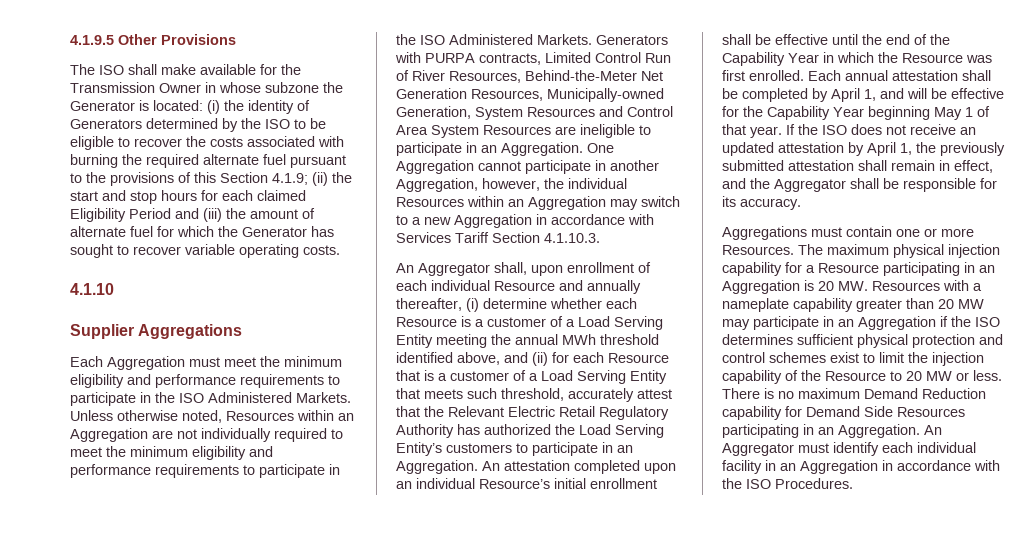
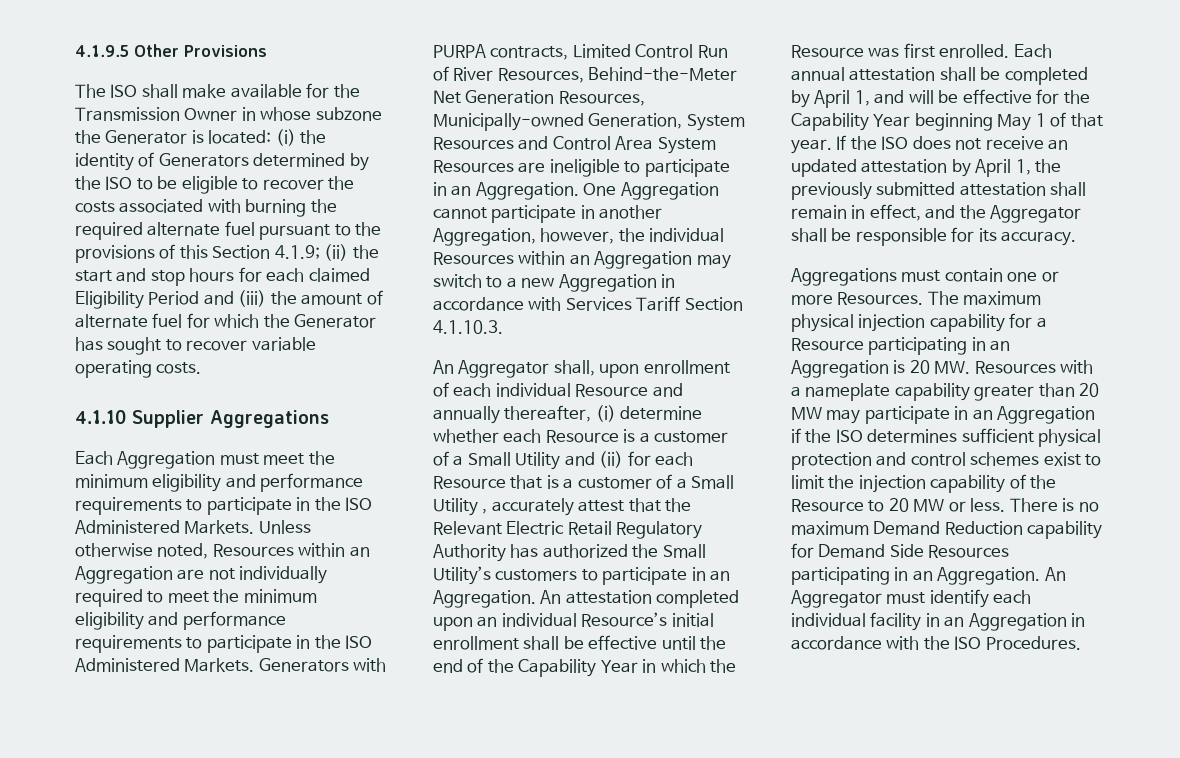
(114, 289) // -> (126, 417) none
[578,316,663,330] [396,334,659,348] [396,352,500,365] Load Serving Entity meeting the annual MWh threshold identified above, -> [467,452,561,470] Small Utility
[541,370,667,384] [396,388,564,401] Load Serving Entity that meets such threshold, -> [691,475,735,489] [433,498,488,516] Small Utility ,
[579,424,664,438] [396,442,442,456] Load Serving Entity’s -> [662,544,706,558] [433,566,491,585] Small Utility’s

